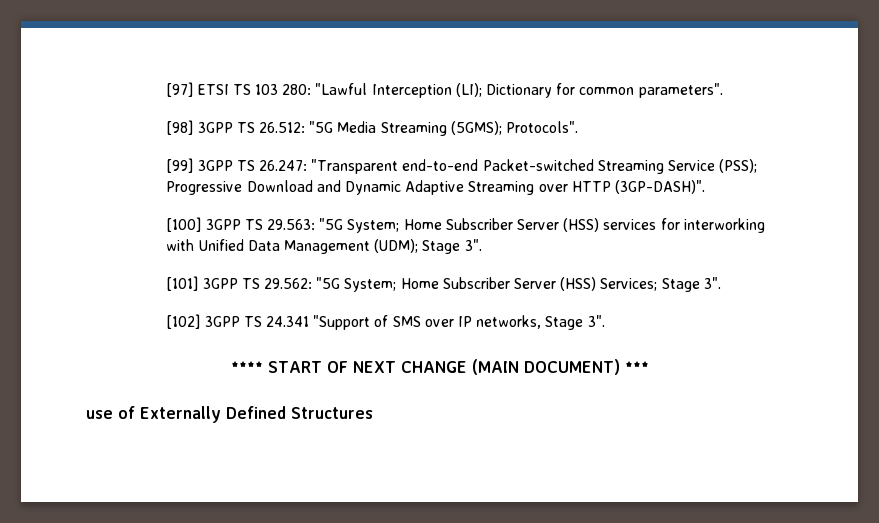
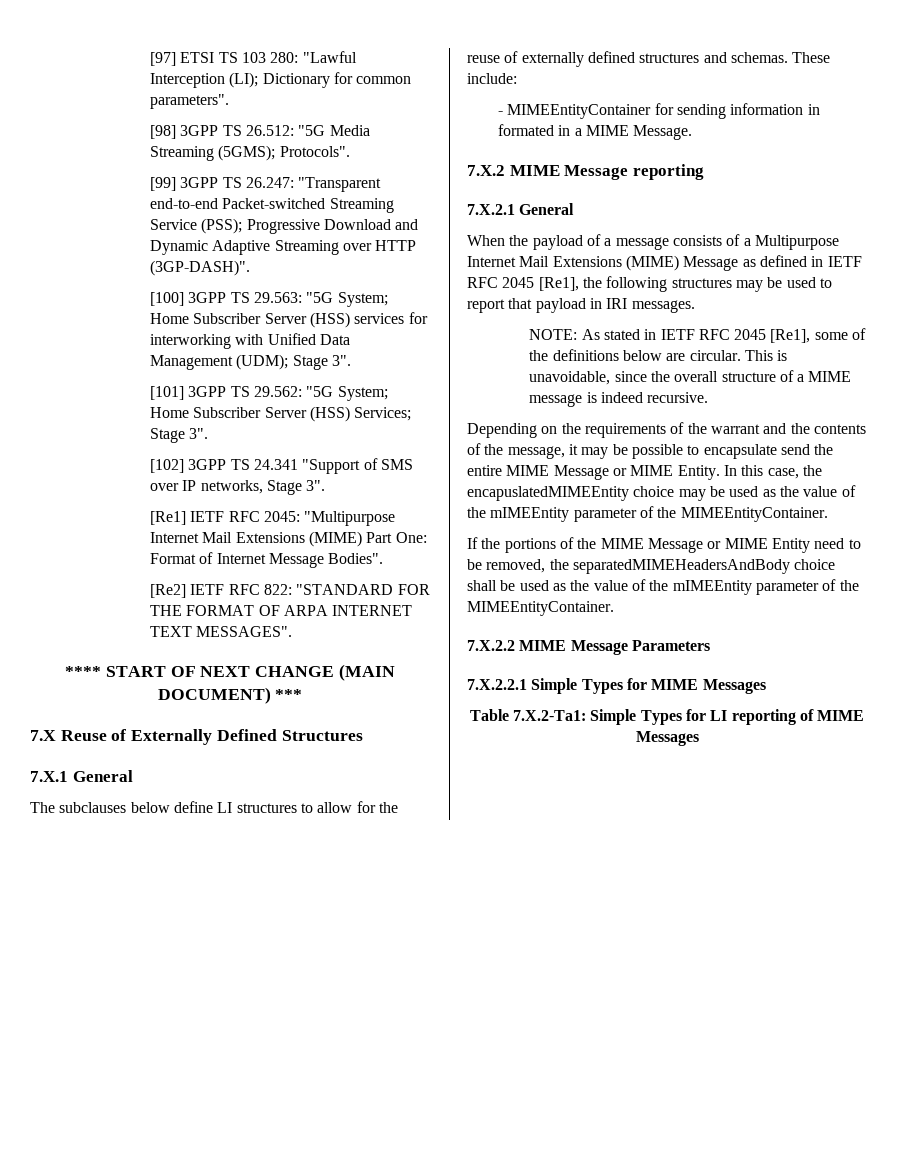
(605, 321) none -> [150,511,396,526] [150,531,427,547] [150,552,384,568] [150,584,430,598] [150,605,413,616] [150,626,293,637] // [Re1] IETF RFC 2045: "Multipurpose Internet Mail Extensions (MIME) Part One: Format of Internet Message Bodies". // [Re2] IETF RFC 822: "STANDARD FOR THE FORMAT OF ARPA INTERNET TEXT MESSAGES".
[86,410,113,419] use -> [30,730,107,741] 7.X Reuse
(373, 413) none -> [30,770,133,782] [30,801,398,813] [467,51,831,67] [467,73,517,84] [498,103,820,119] [498,124,693,140] [467,164,704,180] [467,203,575,215] [467,234,839,250] [467,255,862,271] [467,276,832,292] [467,298,695,313] [529,328,867,343] [529,349,788,361] [529,370,852,385] [529,392,709,407] [467,422,866,438] [467,443,834,459] [467,465,822,480] [467,485,856,501] [467,506,828,522] [467,537,861,553] [467,559,836,574] [467,579,859,595] [467,601,614,616] [467,640,710,655] [467,678,766,694] [469,709,865,725] [635,731,699,746] // 7.X.1 General // The subclauses below define LI structures to allow for the reuse of externally defined structures and schemas. These include: // - MIMEEntityContainer for sending information in formated in a MIME Message. // 7.X.2 MIME Message reporting // 7.X.2.1 General // When the payload of a message consists of a Multipurpose Internet Mail Extensions (MIME) Message as defined in IETF RFC 2045 [Re1], the following structures may be used to report that payload in IRI messages. // NOTE: As stated in IETF RFC 2045 [Re1], some of the definitions below are circular. This is unavoidable, since the overall structure of a MIME message is indeed recursive. // Depending on the requirements of the warrant and the contents of the message, it may be possible to encapsulate send the entire MIME Message or MIME Entity. In this case, the encapuslatedMIMEEntity choice may be used as the value of the mIMEEntity parameter of the MIMEEntityContainer. // If the portions of the MIME Message or MIME Entity need to be removed, the separatedMIMEHeadersAndBody choice shall be used as the value of the mIMEEntity parameter of the MIMEEntityContainer. // 7.X.2.2 MIME Message Parameters // 7.X.2.2.1 Simple Types for MIME Messages // Table 7.X.2-Ta1: Simple Types for LI reporting of MIME Messages

